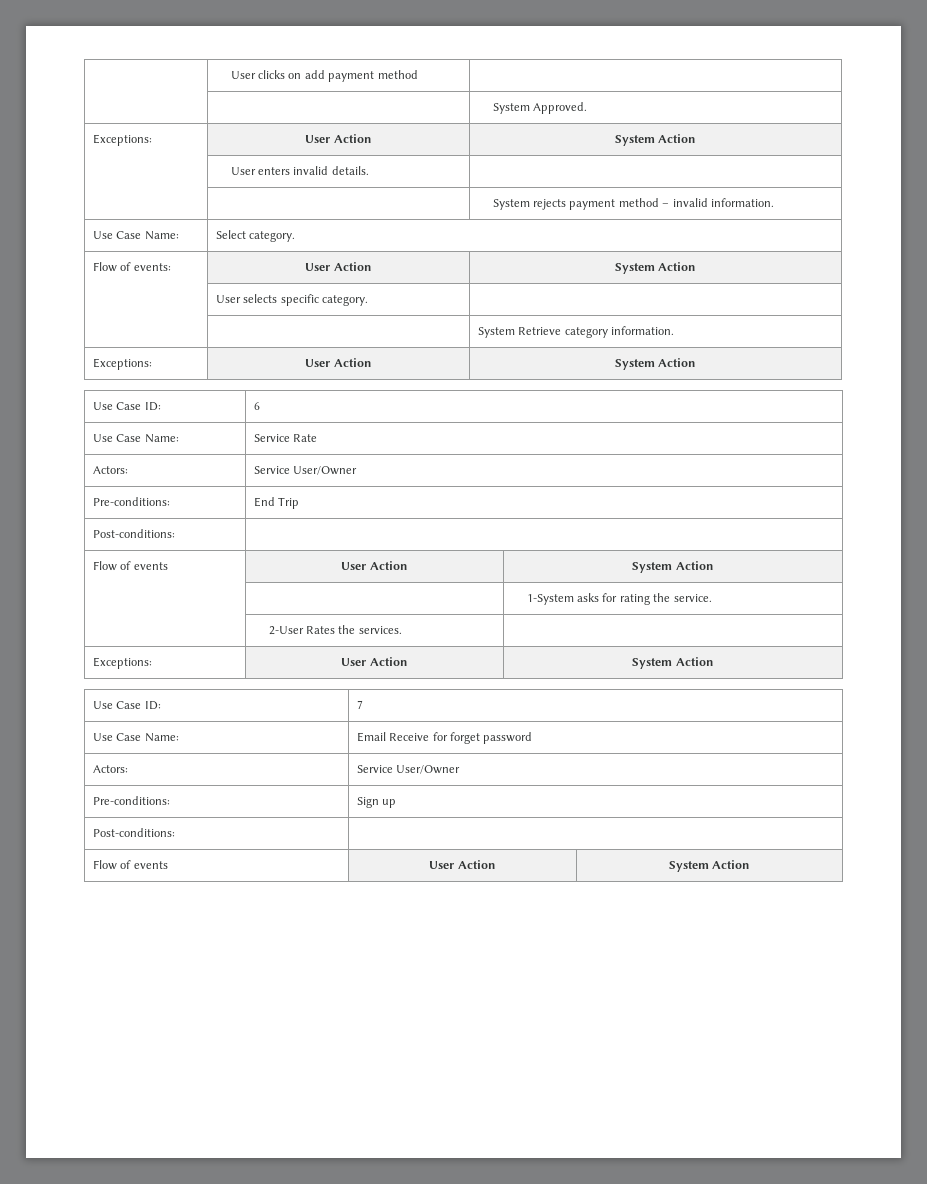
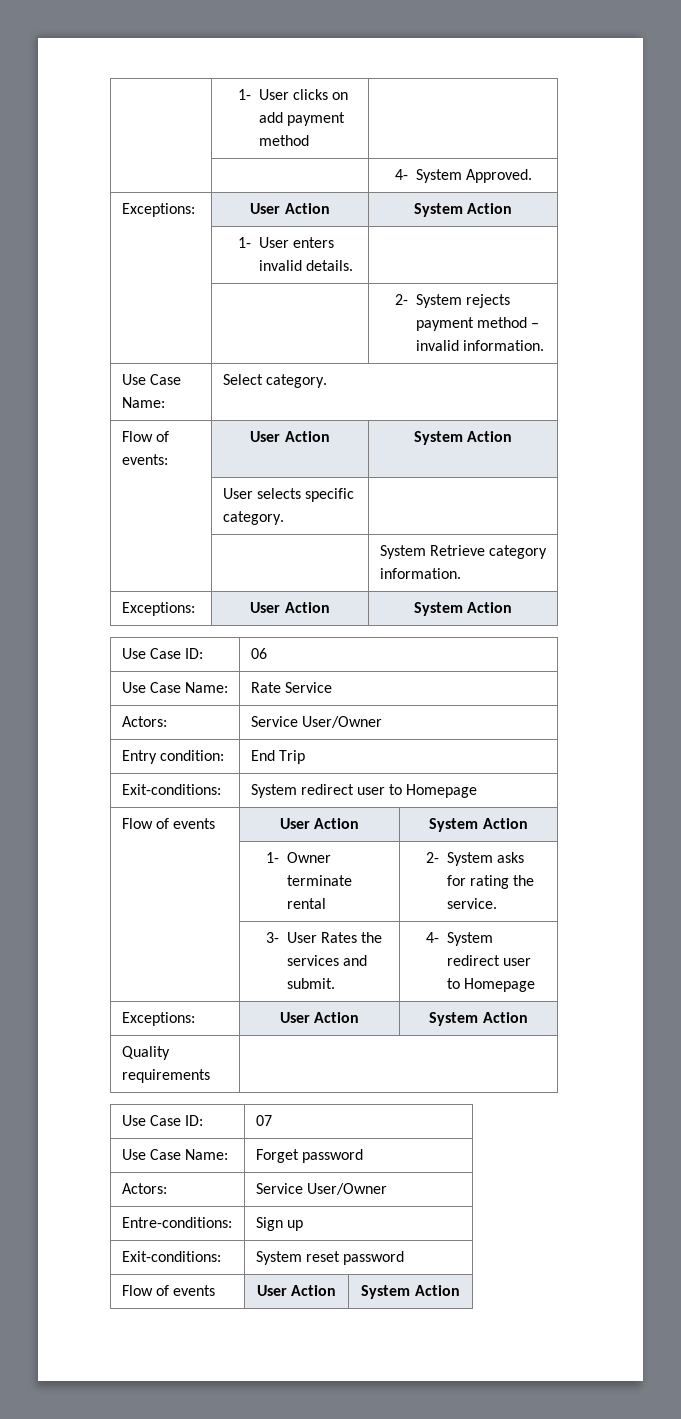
(230, 75) | -> [237,89,251,100] | 1-
(418, 74) none -> [394,169,408,180] 4-
(697, 138) none -> [237,237,251,248] 1-
(369, 170) none -> [394,294,408,305] 2-
[253,402,260,410] [92,434,179,443] [253,434,318,442] [92,466,128,474] [253,466,358,475] [92,497,170,506] 6 // Use Case Name: | Service Rate // Actors: | Service User/Owner // Pre-conditions: -> [250,648,267,659] [121,682,228,693] [250,682,332,693] [121,716,167,727] [250,716,382,728] [121,750,224,764] 06 // Use Case Name: | Rate Service // Actors: | Service User/Owner // Entry condition:
[92,529,175,538] Post-conditions: | -> [121,784,221,795] [250,784,478,798] Exit-conditions: | System redirect user to Homepage
[526,594,574,605] | 1-System -> [265,852,331,863] [286,875,352,886] [286,898,326,909] [425,852,493,866] 1- Owner terminate rental | 2- System
[268,625,402,635] [92,657,152,669] [341,657,408,666] [632,657,714,669] [92,701,161,710] [356,700,363,709] [92,733,179,742] [356,732,480,744] 2-User Rates the services. | // Exceptions: | User Action | System Action // Use Case ID: | 7 // Use Case Name: | Email Receive for forget -> [265,932,382,943] [286,955,367,966] [286,978,335,989] [425,932,493,946] [446,955,531,966] [446,978,535,992] [121,1012,195,1026] [279,1012,360,1023] [429,1012,528,1026] [121,1046,170,1060] [121,1069,210,1083] [121,1115,203,1126] [255,1115,272,1126] [121,1149,228,1160] [255,1149,299,1163] 3- User Rates the services and submit. | 4- System redirect user to Homepage // Exceptions: | User Action | System Action // Quality requirements | // Use Case ID: | 07 // Use Case Name: | Forget
[92,796,170,805] Pre-conditions: -> [121,1217,232,1228] Entre-conditions:
[92,828,175,837] Post-conditions: | -> [121,1251,221,1262] [255,1251,404,1265] Exit-conditions: | System reset password

